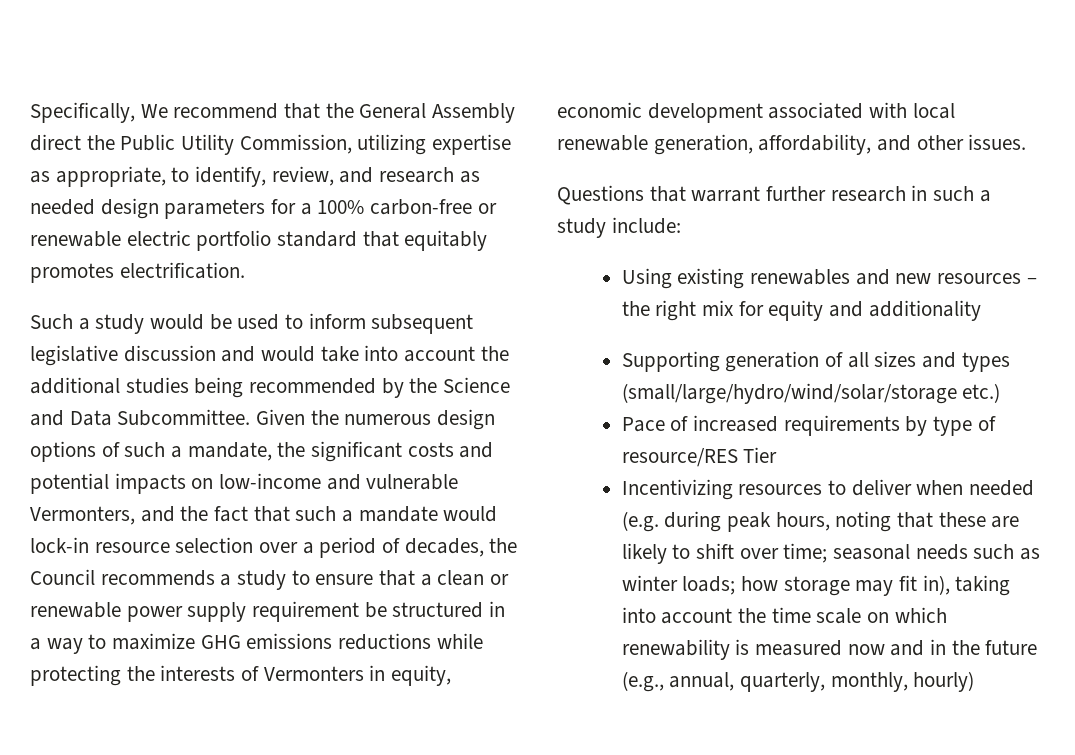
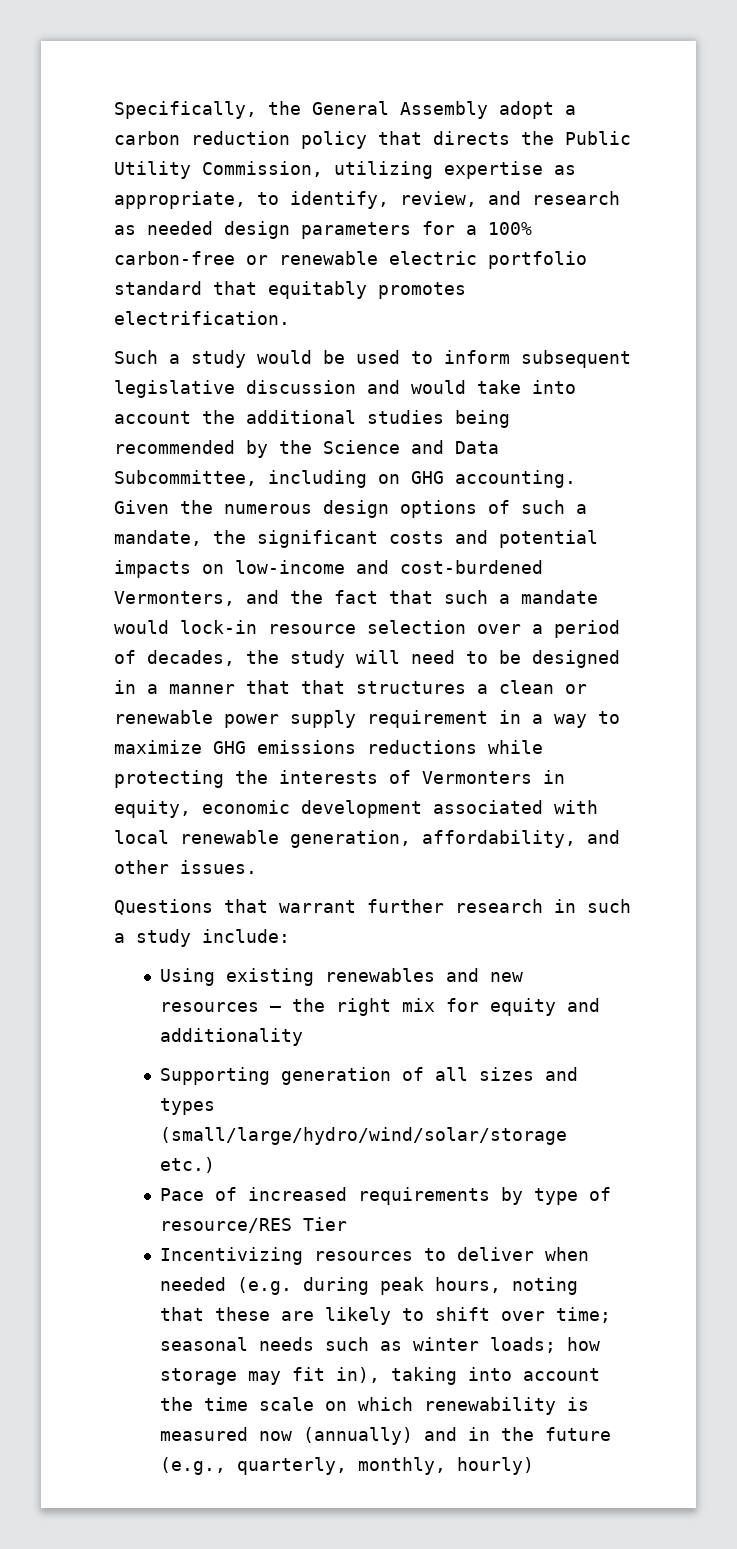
[140,103,516,123] [30,134,81,151] We recommend that the General Assembly direct -> [268,101,576,119] [114,131,510,149] the General Assembly adopt a carbon reduction policy that directs
[117,409,251,426] Subcommittee. -> [114,470,576,488] Subcommittee, including on GHG accounting.
[366,474,459,490] vulnerable -> [400,560,543,574] cost-burdened
[30,569,416,590] Council recommends a study to ensure that -> [290,650,620,668] [114,680,466,694] study will need to be designed in a manner that that structures
[364,602,484,618] be structured -> (488, 719) none
(885, 649) none -> [303,1427,414,1445] (annually)
[669,672,735,691] annual, -> (227, 1466) none

